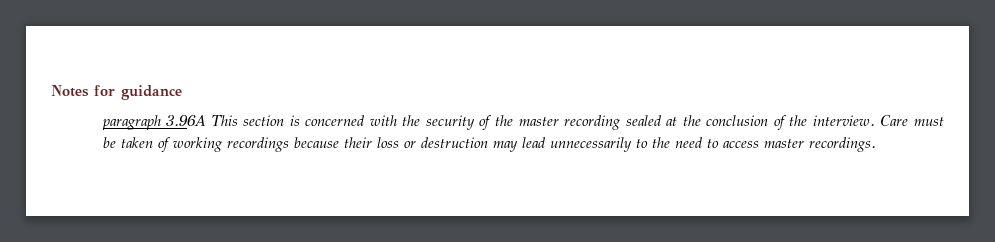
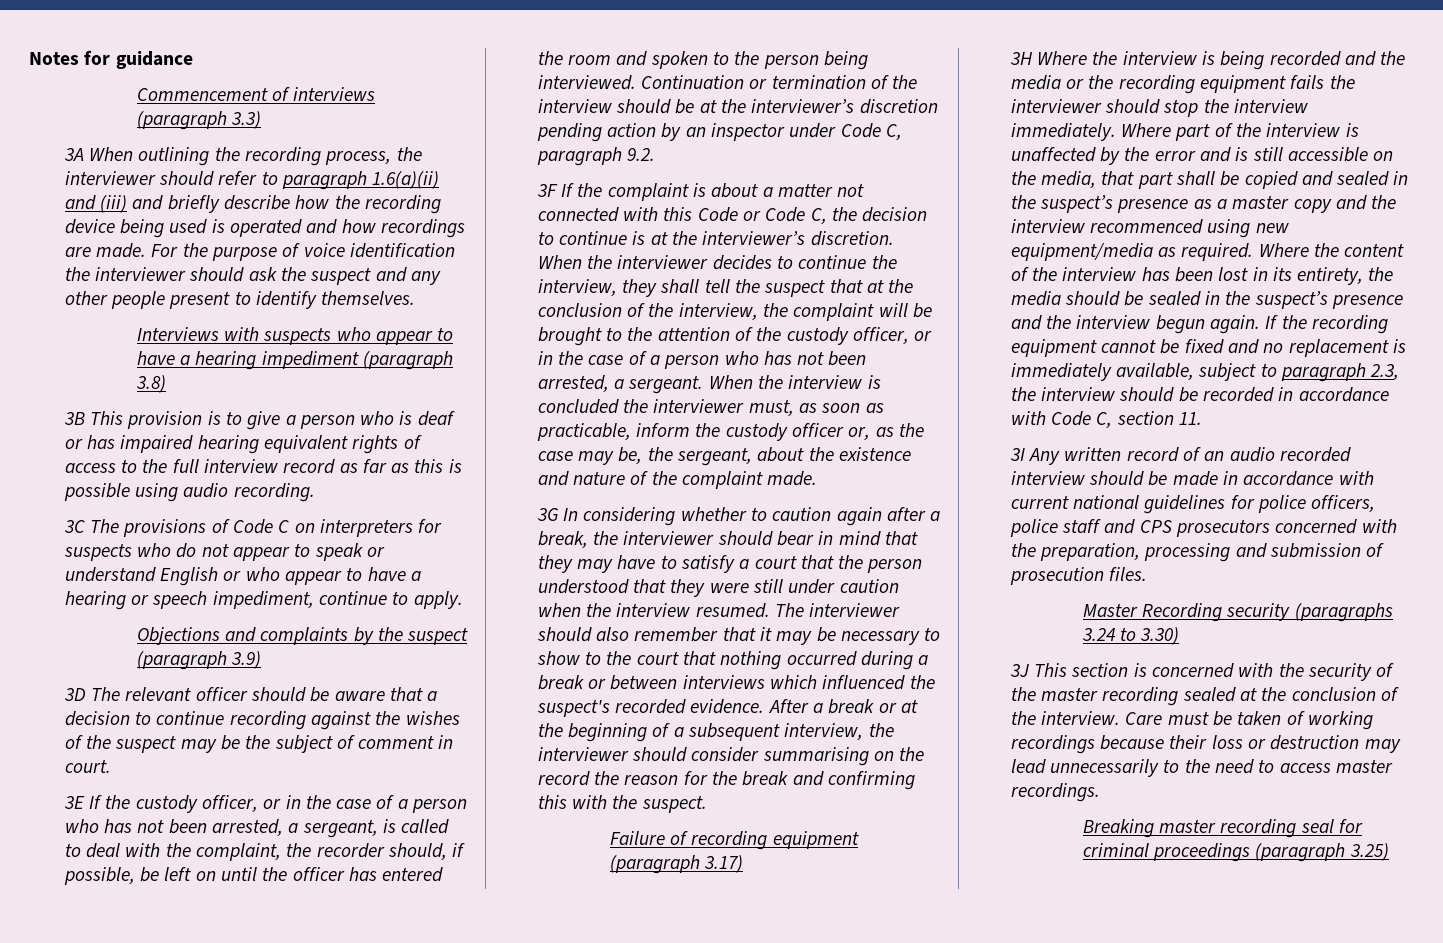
[101,115,207,130] paragraph 3.96A -> [136,87,376,101] [136,111,262,130] [63,147,422,166] [64,171,440,190] [64,195,441,214] [64,219,465,238] [64,243,455,261] [64,267,441,285] [64,291,416,309] [136,327,454,345] [136,351,453,370] [135,375,166,393] [63,411,455,430] [64,435,422,454] [64,459,462,474] [63,483,315,502] [63,519,443,537] [63,543,385,561] [64,567,421,586] [64,591,463,610] [136,627,469,645] [136,651,262,670] [63,687,438,702] [64,711,460,730] [64,735,454,753] [64,759,111,773] [63,795,467,813] [64,819,450,838] [64,843,466,861] [63,867,444,885] [537,51,868,70] [537,75,918,90] [537,99,938,114] [536,123,902,142] [536,147,656,166] [536,183,865,201] [537,207,928,224] [537,231,894,246] [537,255,897,270] [537,279,914,297] [537,303,932,321] [537,327,933,346] [537,351,867,369] [537,375,881,394] [537,399,884,416] [536,423,924,441] [537,447,911,466] [537,471,818,489] [536,507,941,526] [537,531,918,548] [537,555,923,573] [537,579,899,597] [537,603,901,618] [536,627,941,645] [536,651,929,670] [537,675,935,690] [536,699,918,717] [537,723,894,742] [537,747,925,766] [537,771,915,790] [537,795,707,813] [609,831,859,850] [609,855,744,874] [1009,51,1406,70] [1010,75,1355,94] [1010,99,1308,117] [1010,123,1359,141] [1010,147,1394,165] [1010,171,1409,189] [1010,195,1397,213] [1010,219,1289,238] [1010,243,1405,261] [1010,267,1394,285] [1010,291,1403,309] [1010,315,1388,334] [1010,339,1406,357] [1010,363,1400,382] [1010,387,1389,402] [1010,411,1202,428] [1009,447,1351,465] [1010,471,1374,486] [1010,495,1376,514] [1009,519,1397,537] [1010,543,1385,562] [1009,567,1148,585] [1082,603,1393,622] [1081,627,1180,645] [1009,664,1029,677] Commencement of interviews (paragraph 3.3) // 3A When outlining the recording process, the interviewer should refer to paragraph 1.6(a)(ii) and (iii) and briefly describe how the recording device being used is operated and how recordings are made. For the purpose of voice identification the interviewer should ask the suspect and any other people present to identify themselves. // Interviews with suspects who appear to have a hearing impediment (paragraph 3.8) // 3B This provision is to give a person who is deaf or has impaired hearing equivalent rights of access to the full interview record as far as this is possible using audio recording. // 3C The provisions of Code C on interpreters for suspects who do not appear to speak or understand English or who appear to have a hearing or speech impediment, continue to apply. // Objections and complaints by the suspect (paragraph 3.9) // 3D The relevant officer should be aware that a decision to continue recording against the wishes of the suspect may be the subject of comment in court. // 3E If the custody officer, or in the case of a person who has not been arrested, a sergeant, is called to deal with the complaint, the recorder should, if possible, be left on until the officer has entered the room and spoken to the person being interviewed. Continuation or termination of the interview should be at the interviewer’s discretion pending action by an inspector under Code C, paragraph 9.2. // 3F If the complaint is about a matter not connected with this Code or Code C, the decision to continue is at the interviewer’s discretion. When the interviewer decides to continue the interview, they shall tell the suspect that at the conclusion of the interview, the complaint will be brought to the attention of the custody officer, or in the case of a person who has not been arrested, a sergeant. When the interview is concluded the interviewer must, as soon as practicable, inform the custody officer or, as the case may be, the sergeant, about the existence and nature of the complaint made. // 3G In considering whether to caution again after a break, the interviewer should bear in mind that they may have to satisfy a court that the person understood that they were still under caution when the interview resumed. The interviewer should also remember that it may be necessary to show to the court that nothing occurred during a break or between interviews which influenced the suspect's recorded evidence. After a break or at the beginning of a subsequent interview, the interviewer should consider summarising on the record the reason for the break and confirming this with the suspect. // Failure of recording equipment (paragraph 3.17) // 3H Where the interview is being recorded and the media or the recording equipment fails the interviewer should stop the interview immediately. Where part of the interview is unaffected by the error and is still accessible on the media, that part shall be copied and sealed in the suspect’s presence as a master copy and the interview recommenced using new equipment/media as required. Where the content of the interview has been lost in its entirety, the media should be sealed in the suspect’s presence and the interview begun again. If the recording equipment cannot be fixed and no replacement is immediately available, subject to paragraph 2.3, the interview should be recorded in accordance with Code C, section 11. // 3I Any written record of an audio recorded interview should be made in accordance with current national guidelines for police officers, police staff and CPS prosecutors concerned with the preparation, processing and submission of prosecution files. // Master Recording security (paragraphs 3.24 to 3.30) // 3J
(876, 144) none -> [1082,819,1363,838] [1082,843,1389,862] // Breaking master recording seal for criminal proceedings (paragraph 3.25)

